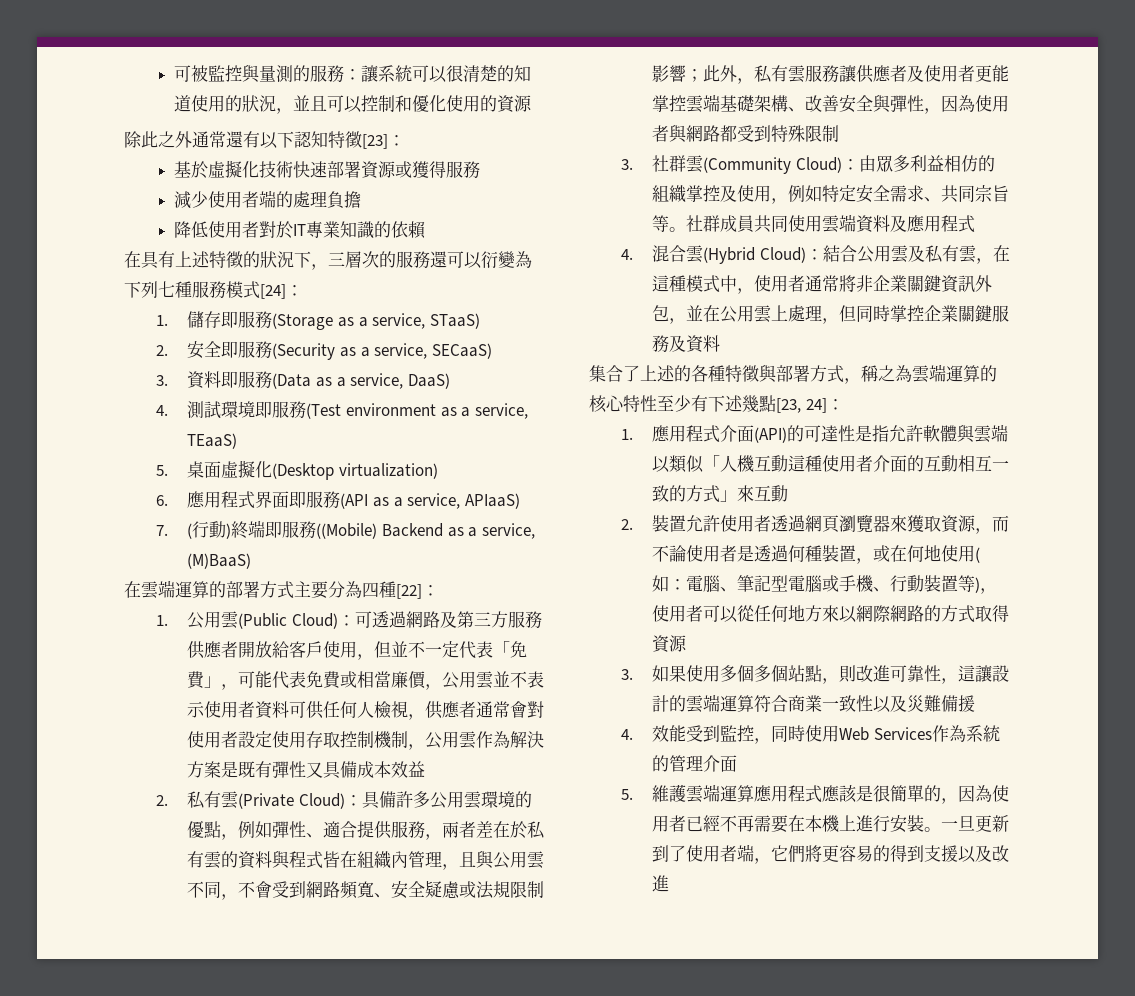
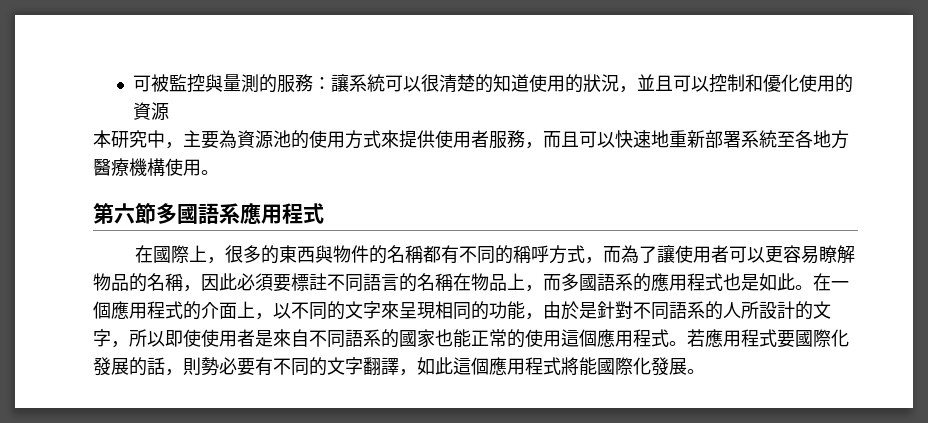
[124,131,405,149] [174,160,481,179] [174,190,362,209] [174,221,427,239] [124,251,532,270] [124,281,303,299] [155,311,480,330] [155,341,492,360] [155,371,450,389] [155,401,528,419] [187,433,238,449] [155,460,438,480] [155,491,520,509] [155,520,535,539] [187,553,252,569] [124,580,439,599] [155,611,542,629] [187,641,528,660] [187,671,545,690] [187,701,545,720] [187,731,545,750] [187,761,426,779] [155,791,532,809] [187,821,546,840] [187,851,545,870] [187,880,545,900] [652,65,1010,84] [652,94,1010,114] [652,125,840,143] [620,155,995,174] [652,185,1010,204] [652,214,976,233] [620,245,1010,264] [652,275,993,294] [652,305,1010,324] [652,335,721,353] [589,364,997,384] [589,395,844,413] [620,424,1009,443] [652,455,1010,473] [652,485,789,503] [620,515,1010,534] [652,545,981,564] [652,575,998,594] [652,605,1010,623] [652,635,688,653] [620,665,1010,684] [652,694,976,713] [620,725,1000,744] [652,755,738,772] [620,784,1010,804] [652,815,1010,833] [652,844,1010,864] [652,875,670,892] 除此之外通常還有以下認知特徵[23]： // 基於虛擬化技術快速部署資源或獲得服務 // 減少使用者端的處理負擔 // 降低使用者對於IT專業知識的依賴 // 在具有上述特徵的狀況下，三層次的服務還可以衍變為下列七種服務模式[24]： // 1.儲存即服務(Storage as a service, STaaS) // 2.安全即服務(Security as a service, SECaaS) // 3.資料即服務(Data as a service, DaaS) // 4.測試環境即服務(Test environment as a service, TEaaS) // 5.桌面虛擬化(Desktop virtualization) // 6.應用程式界面即服務(API as a service, APIaaS) // 7. (行動)終端即服務((Mobile) Backend as a service, (M)BaaS) // 在雲端運算的部署方式主要分為四種[22]： // 1.公用雲(Public Cloud)：可透過網路及第三方服務供應者開放給客戶使用，但並不一定代表「免費」，可能代表免費或相當廉價，公用雲並不表示使用者資料可供任何人檢視，供應者通常會對使用者設定使用存取控制機制，公用雲作為解決方案是既有彈性又具備成本效益 // 2.私有雲(Private Cloud)：具備許多公用雲環境的優點，例如彈性、適合提供服務，兩者差在於私有雲的資料與程式皆在組織內管理，且與公用雲不同，不會受到網路頻寬、安全疑慮或法規限制影響；此外，私有雲服務讓供應者及使用者更能掌控雲端基礎架構、改善安全與彈性，因為使用者與網路都受到特殊限制 // 3.社群雲(Community Cloud)：由眾多利益相仿的組織掌控及使用，例如特定安全需求、共同宗旨等。社群成員共同使用雲端資料及應用程式 // 4.混合雲(Hybrid Cloud)：結合公用雲及私有雲，在這種模式中，使用者通常將非企業關鍵資訊外包，並在公用雲上處理，但同時掌控企業關鍵服務及資料 // 集合了上述的各種特徵與部署方式，稱之為雲端運算的核心特性至少有下述幾點[23, 24]： // 1.應用程式介面(API)的可達性是指允許軟體與雲端以類似「人機互動這種使用者介面的互動相互一致的方式」來互動 // 2.裝置允許使用者透過網頁瀏覽器來獲取資源，而不論使用者是透過何種裝置，或在何地使用(如：電腦、筆記型電腦或手機、行動裝置等)，使用者可以從任何地方來以網際網路的方式取得資源 // 3.如果使用多個多個站點，則改進可靠性，這讓設計的雲端運算符合商業一致性以及災難備援 // 4.效能受到監控，同時使用Web Services作為系統的管理介面 // 5.維護雲端運算應用程式應該是很簡單的，因為使用者已經不再需要在本機上進行安裝。一旦更新到了使用者端，它們將更容易的得到支援以及改進 -> [93,130,849,149] [93,158,219,176] [93,203,324,224] [134,245,855,264] [93,273,849,292] [93,301,831,320] [93,329,849,348] [93,357,705,376] 本研究中，主要為資源池的使用方式來提供使用者服務，而且可以快速地重新部署系統至各地方醫療機構使用。 // 第六節多國語系應用程式 // 在國際上，很多的東西與物件的名稱都有不同的稱呼方式，而為了讓使用者可以更容易瞭解物品的名稱，因此必須要標註不同語言的名稱在物品上，而多國語系的應用程式也是如此。在一個應用程式的介面上，以不同的文字來呈現相同的功能，由於是針對不同語系的人所設計的文字，所以即使使用者是來自不同語系的國家也能正常的使用這個應用程式。若應用程式要國際化發展的話，則勢必要有不同的文字翻譯，如此這個應用程式將能國際化發展。

